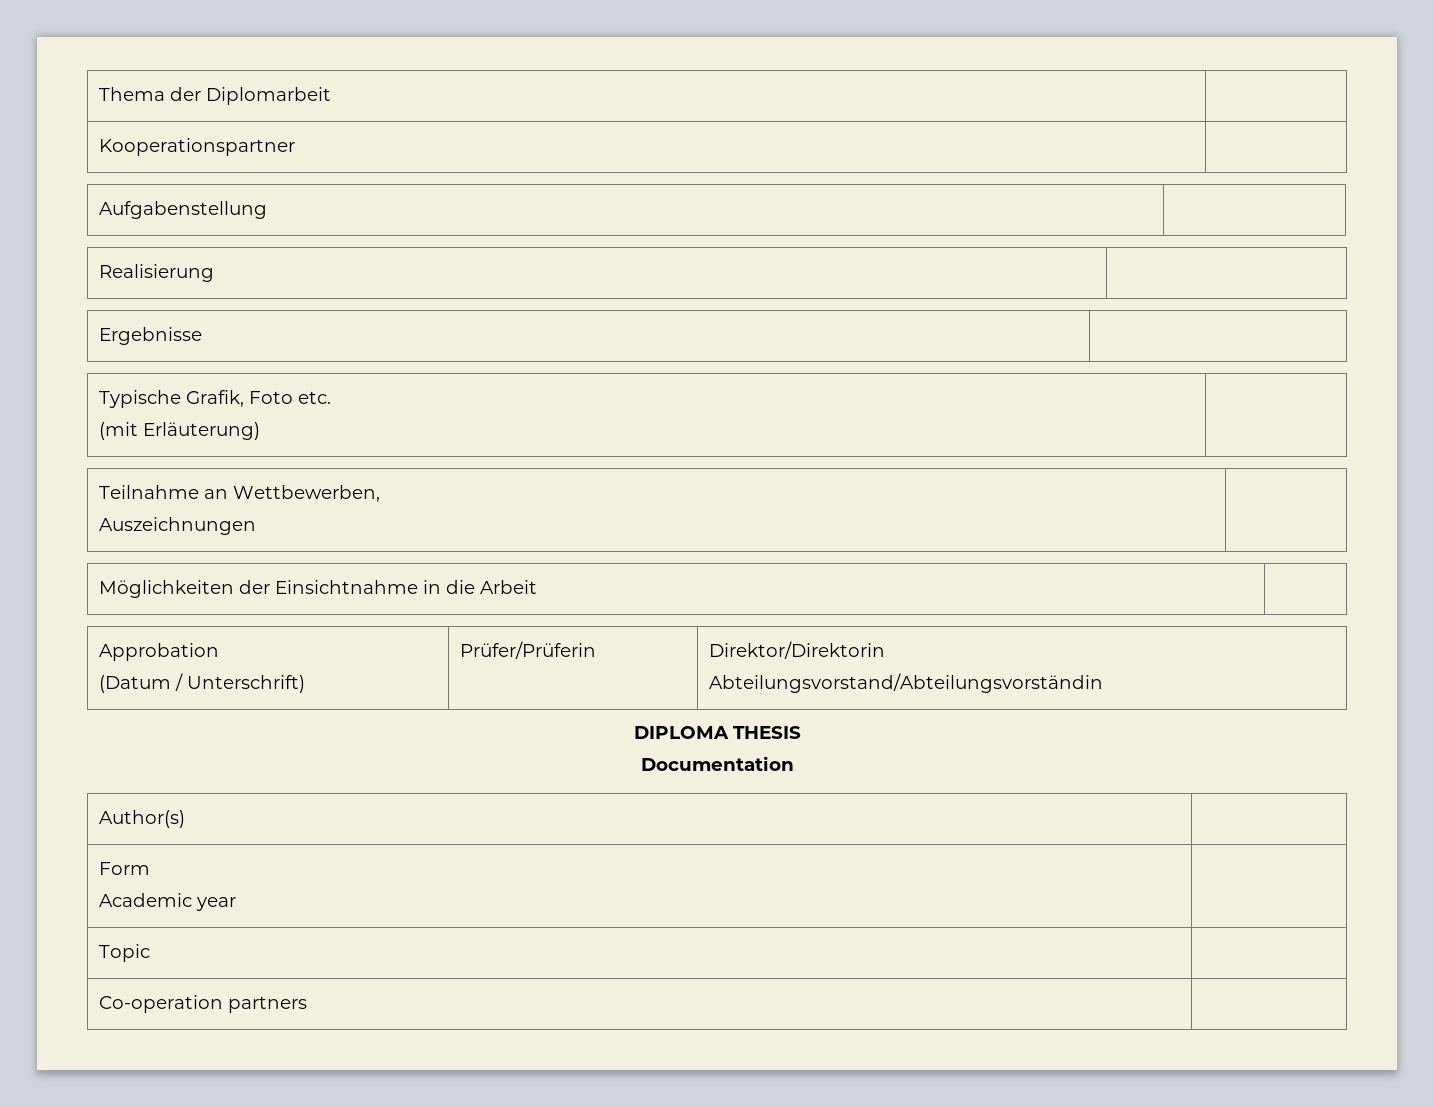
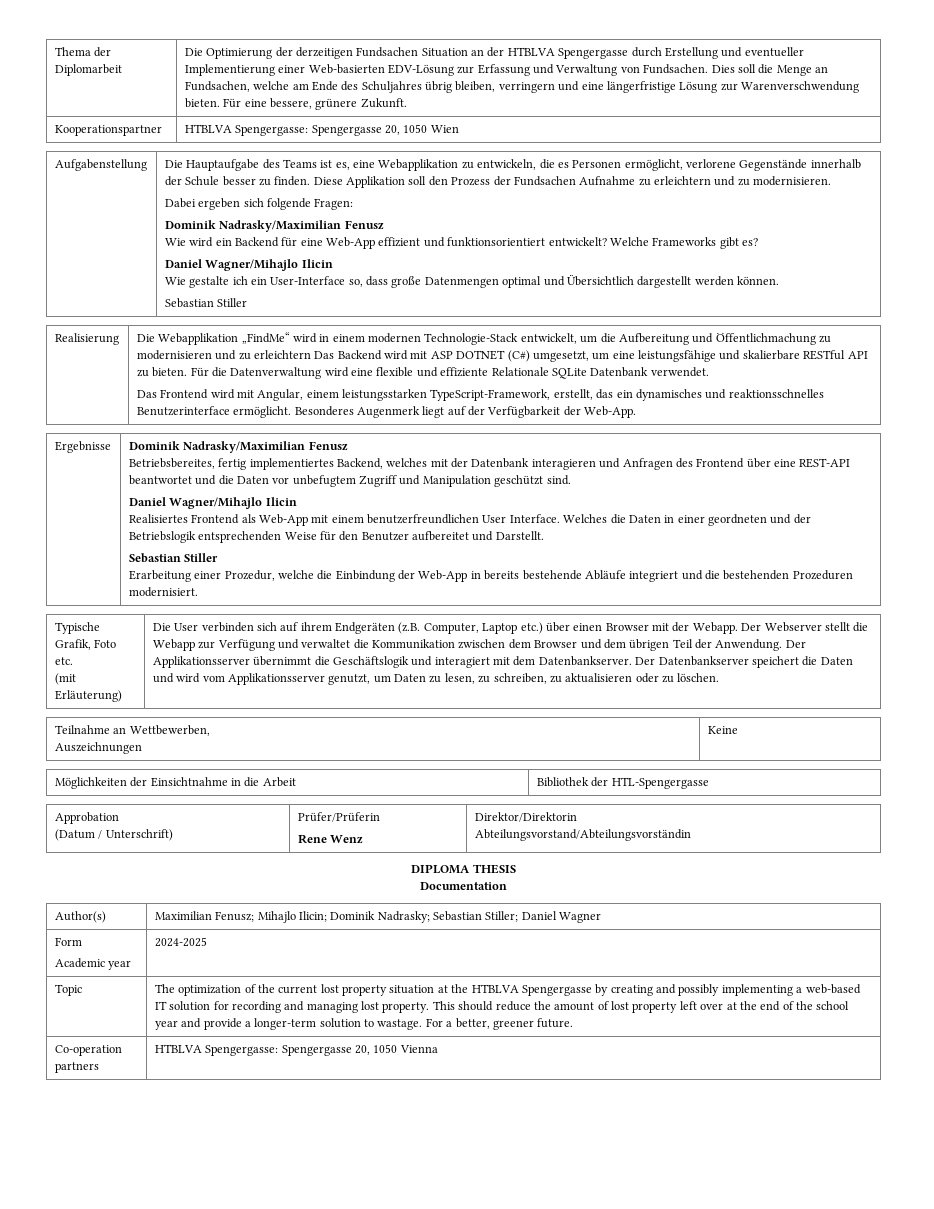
[98,138,295,156] [98,201,267,219] [98,264,214,282] [98,327,202,345] // Kooperationspartner | // Aufgabenstellung | // Realisierung | // Ergebnisse | -> [184,47,804,59] [184,64,829,76] [184,81,860,93] [184,98,407,110] [54,125,162,136] [184,124,459,136] [54,159,147,171] [164,159,861,171] [164,176,832,188] [164,198,354,210] [164,220,384,232] [164,237,759,249] [164,259,333,271] [164,275,780,288] [164,298,248,308] [54,333,119,345] [136,332,832,345] [136,350,868,362] [136,367,709,379] [136,389,824,401] [136,406,637,418] [54,441,111,453] [128,441,348,453] [128,458,851,470] [128,475,571,487] [128,497,297,509] [128,514,811,526] [128,531,544,543] [128,553,219,563] [128,570,853,582] [128,587,198,597] Die Optimierung der derzeitigen Fundsachen Situation an der HTBLVA Spengergasse durch Erstellung und eventueller Implementierung einer Web-basierten EDV-Lösung zur Erfassung und Verwaltung von Fundsachen. Dies soll die Menge an Fundsachen, welche am Ende des Schuljahres übrig bleiben, verringern und eine längerfristige Lösung zur Warenverschwendung bieten. Für eine bessere, grünere Zukunft. // Kooperationspartner | HTBLVA Spengergasse: Spengergasse 20, 1050 Wien // Aufgabenstellung | Die Hauptaufgabe des Teams ist es, eine Webapplikation zu entwickeln, die es Personen ermöglicht, verlorene Gegenstände innerhalb der Schule besser zu finden. Diese Applikation soll den Prozess der Fundsachen Aufnahme zu erleichtern und zu modernisieren. // Dabei ergeben sich folgende Fragen: // Dominik Nadrasky/Maximilian Fenusz // Wie wird ein Backend für eine Web-App effizient und funktionsorientiert entwickelt? Welche Frameworks gibt es? // Daniel Wagner/Mihajlo Ilicin // Wie gestalte ich ein User-Interface so, dass große Datenmengen optimal und Übersichtlich dargestellt werden können. // Sebastian Stiller // Realisierung | Die Webapplikation „FindMe“ wird in einem modernen Technologie-Stack entwickelt, um die Aufbereitung und Öffentlichmachung zu modernisieren und zu erleichtern Das Backend wird mit ASP DOTNET (C#) umgesetzt, um eine leistungsfähige und skalierbare RESTful API zu bieten. Für die Datenverwaltung wird eine flexible und effiziente Relationale SQLite Datenbank verwendet. // Das Frontend wird mit Angular, einem leistungsstarken TypeScript-Framework, erstellt, das ein dynamisches und reaktionsschnelles Benutzerinterface ermöglicht. Besonderes Augenmerk liegt auf der Verfügbarkeit der Web-App. // Ergebnisse | Dominik Nadrasky/Maximilian Fenusz // Betriebsbereites, fertig implementiertes Backend, welches mit der Datenbank interagieren und Anfragen des Frontend über eine REST-API beantwortet und die Daten vor unbefugtem Zugriff und Manipulation geschützt sind. // Daniel Wagner/Mihajlo Ilicin // Realisiertes Frontend als Web-App mit einem benutzerfreundlichen User Interface. Welches die Daten in einer geordneten und der Betriebslogik entsprechenden Weise für den Benutzer aufbereitet und Darstellt. // Sebastian Stiller // Erarbeitung einer Prozedur, welche die Einbindung der Web-App in bereits bestehende Abläufe integriert und die bestehenden Prozeduren modernisiert.
(260, 431) none -> [152,622,869,634] [152,639,806,651] [152,656,853,668] [152,673,720,685] Die User verbinden sich auf ihrem Endgeräten (z.B. Computer, Laptop etc.) über einen Browser mit der Webapp. Der Webserver stellt die Webapp zur Verfügung und verwaltet die Kommunikation zwischen dem Browser und dem übrigen Teil der Anwendung. Der Applikationsserver übernimmt die Geschäftslogik und interagiert mit dem Datenbankserver. Der Datenbankserver speichert die Daten und wird vom Applikationsserver genutzt, um Daten zu lesen, zu schreiben, zu aktualisieren oder zu löschen.
(256, 526) none -> [707,726,738,734] Keine
(537, 587) none -> [536,777,709,789] Bibliothek der HTL-Spengergasse
(596, 650) none -> [297,834,364,844] // Rene Wenz
(185, 819) none -> [154,911,602,923] Maximilian Fenusz; Mihajlo Ilicin; Dominik Nadrasky; Sebastian Stiller; Daniel Wagner
(236, 904) none -> [154,937,207,947] 2024-2025
[98,995,307,1013] // Co-operation partners | -> [154,984,861,996] [154,1001,850,1013] [154,1018,574,1030] [54,1045,122,1056] [54,1062,99,1073] [154,1044,438,1056] The optimization of the current lost property situation at the HTBLVA Spengergasse by creating and possibly implementing a web-based IT solution for recording and managing lost property. This should reduce the amount of lost property left over at the end of the school year and provide a longer-term solution to wastage. For a better, greener future. // Co-operation partners | HTBLVA Spengergasse: Spengergasse 20, 1050 Vienna

